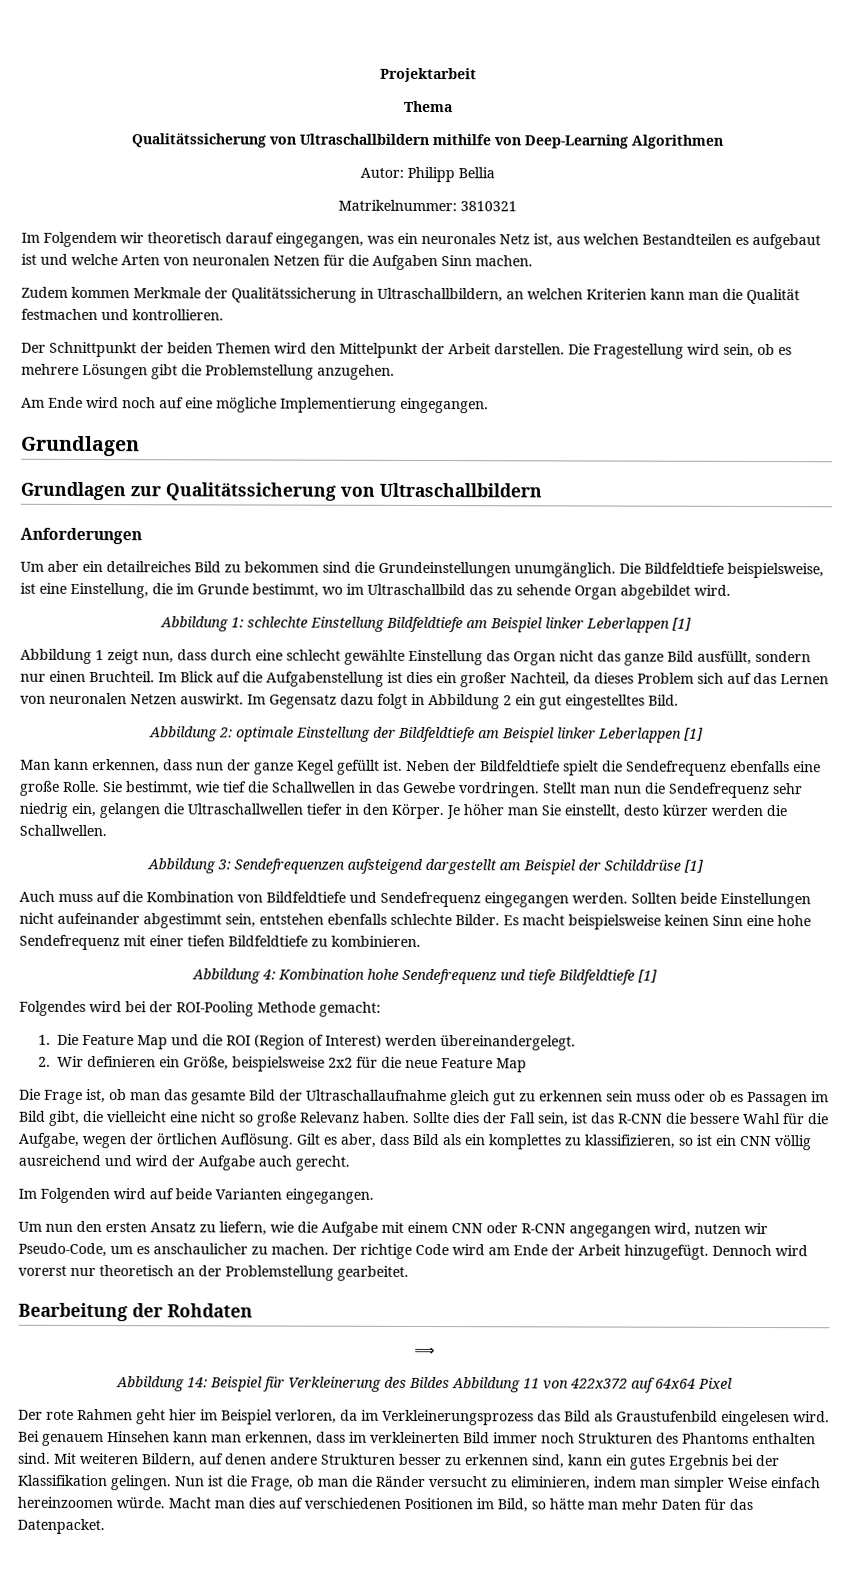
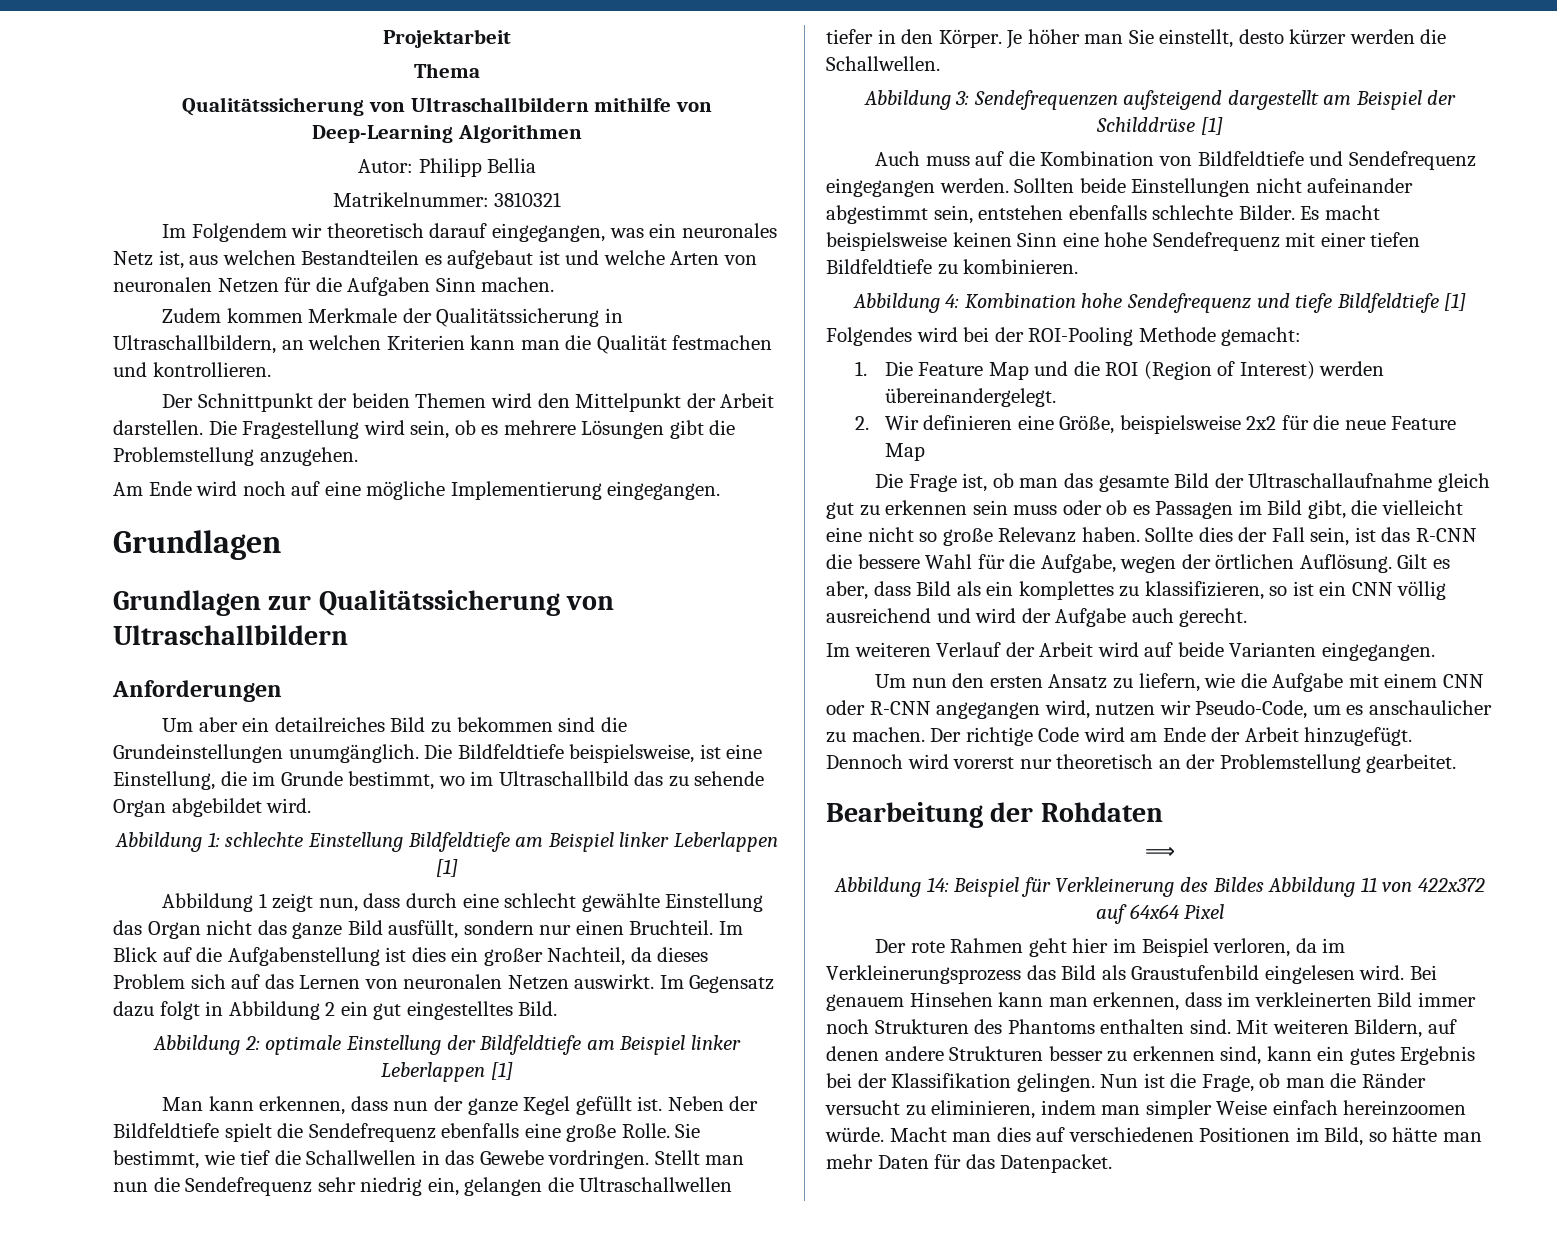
[158,1056,180,1068] ein -> [1017,415,1054,430] eine
[40,1187,110,1204] Folgenden -> [854,642,1094,657] weiteren Verlauf der Arbeit

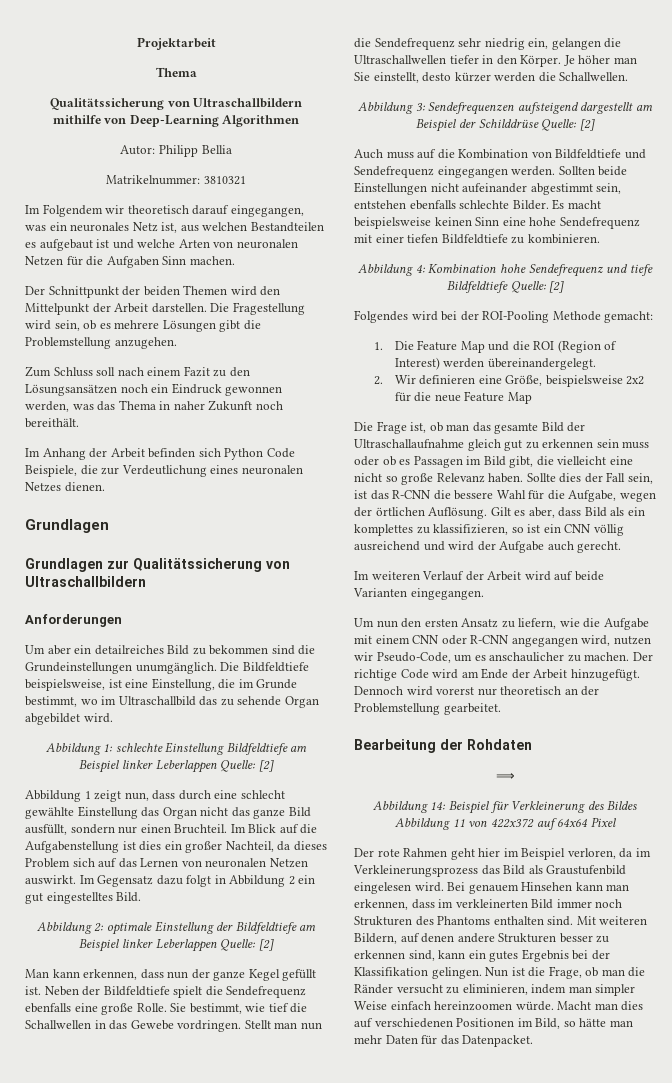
[162,308,624,327] [113,335,773,354] [113,362,271,377] // Zudem kommen Merkmale der Qualitätssicherung in Ultraschallbildern, an welchen Kriterien kann man die Qualität festmachen und kontrollieren. -> (235, 260) none
[113,481,721,500] Am Ende wird noch auf eine mögliche Implementierung eingegangen. -> [25,366,250,377] [25,383,283,396] [25,400,283,412] [25,418,79,428] [25,448,295,460] [25,465,303,477] [25,482,105,492] Zum Schluss soll nach einem Fazit zu den Lösungsansätzen noch ein Eindruck gewonnen werden, was das Thema in naher Zukunft noch bereithält. // Im Anhang der Arbeit befinden sich Python Code Beispiele, die zur Verdeutlichung eines neuronalen Netzes dienen.
[436,859,458,877] [1] -> [220,760,274,772] Quelle: [2]
[490,1062,513,1080] [1] -> [220,939,274,951] Quelle: [2]
[1200,117,1223,135] [1] -> [541,119,595,131] Quelle: [2]
[1444,293,1467,311] [1] -> [510,281,565,293] Quelle: [2]

